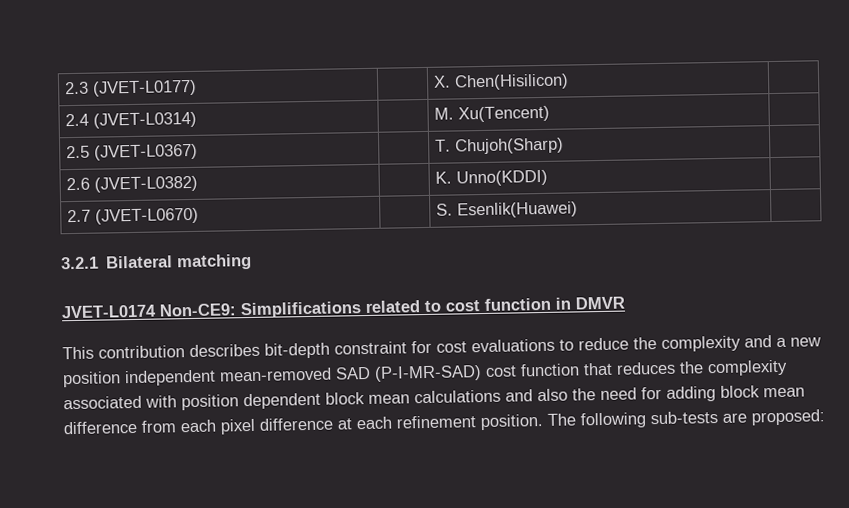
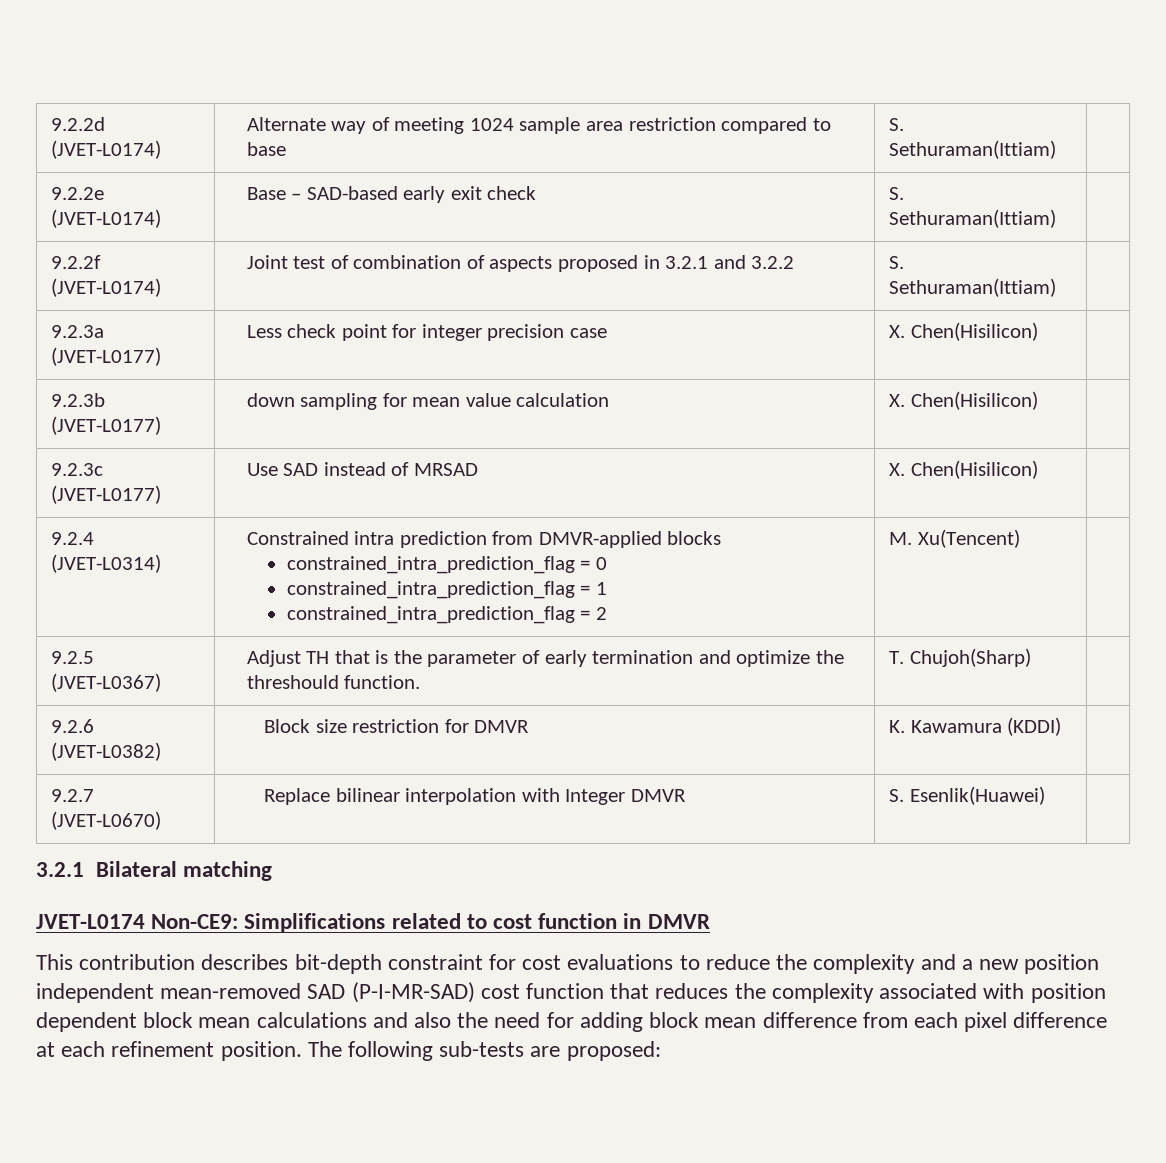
[65,79,198,97] [433,73,570,91] [65,111,198,129] 2.3 (JVET-L0177) | | X. Chen(Hisilicon) | // 2.4 (JVET-L0314) | -> [51,117,106,131] [51,140,162,159] [246,117,831,134] [246,142,286,156] [889,118,905,131] [889,140,1057,159] [51,187,105,200] [51,209,162,228] [246,186,537,203] [889,187,905,200] [889,209,1057,228] [51,255,102,269] [51,278,162,297] [246,255,795,272] [889,256,905,269] [889,278,1057,297] [51,325,105,338] [51,347,162,366] [246,324,608,341] [889,322,1038,341] [51,393,106,407] [51,416,162,435] [246,393,610,410] [889,391,1038,410] [51,463,104,476] [51,485,162,504] [246,462,478,476] [889,460,1038,479] [51,532,95,545] [51,554,162,573] [246,531,722,548] [286,556,607,574] [286,581,607,599] [286,606,607,624] 9.2.2d (JVET-L0174) | Alternate way of meeting 1024 sample area restriction compared to base | S. Sethuraman(Ittiam) | // 9.2.2e (JVET-L0174) | Base – SAD-based early exit check | S. Sethuraman(Ittiam) | // 9.2.2f (JVET-L0174) | Joint test of combination of aspects proposed in 3.2.1 and 3.2.2 | S. Sethuraman(Ittiam) | // 9.2.3a (JVET-L0177) | Less check point for integer precision case | X. Chen(Hisilicon) | // 9.2.3b (JVET-L0177) | down sampling for mean value calculation | X. Chen(Hisilicon) | // 9.2.3c (JVET-L0177) | Use SAD instead of MRSAD | X. Chen(Hisilicon) | // 9.2.4 (JVET-L0314) | Constrained intra prediction from DMVR-applied blocks // constrained_intra_prediction_flag = 0 // constrained_intra_prediction_flag = 1 // constrained_intra_prediction_flag = 2
[66,145,91,159] 2.5 -> [51,651,95,664] 9.2.5
(199, 152) none -> [246,650,844,667] [246,675,421,689] Adjust TH that is the parameter of early termination and optimize the threshould function.
[66,177,91,191] 2.6 -> [51,719,95,733] 9.2.6
[435,169,549,187] [67,207,200,225] | K. Unno(KDDI) | // 2.7 (JVET-L0670) | -> [264,719,530,733] [889,717,1062,736] [51,789,95,802] [51,811,162,830] [264,788,686,805] Block size restriction for DMVR | K. Kawamura (KDDI) | // 9.2.7 (JVET-L0670) | Replace bilinear interpolation with Integer DMVR

